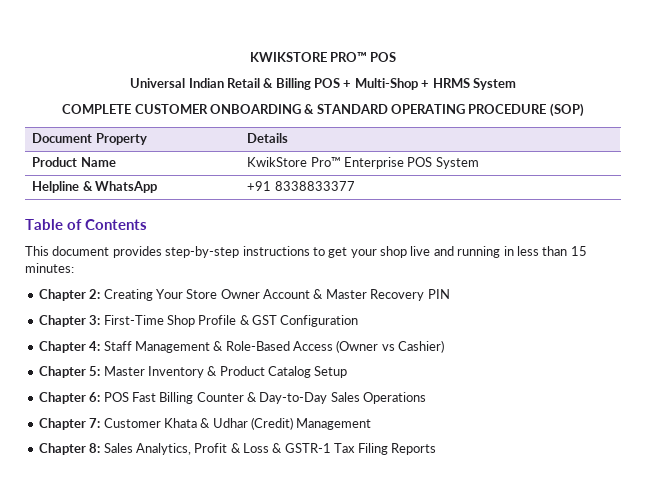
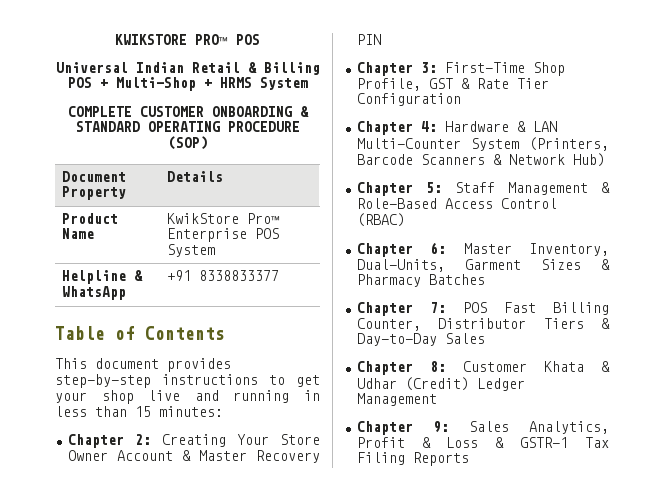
[198,315,359,327] [38,341,101,353] Profile & GST Configuration // Chapter 4: -> [356,78,549,91] [356,93,461,106] [356,121,557,135] [356,137,609,151] [356,153,605,167] [356,182,442,196] Profile, GST & Rate Tier Configuration // Chapter 4: Hardware & LAN Multi-Counter System (Printers, Barcode Scanners & Network Hub) // Chapter 5:
[336,340,445,353] [38,366,348,378] [38,392,244,404] (Owner vs Cashier) // Chapter 5: Master Inventory & Product Catalog Setup // Chapter 6: POS Fast Billing Counter -> [500,198,557,209] [356,213,405,227] [356,242,609,257] [356,259,610,272] [356,274,485,287] [356,302,609,316] [356,318,584,331] Control (RBAC) // Chapter 6: Master Inventory, Dual-Units, Garment Sizes & Pharmacy Batches // Chapter 7: POS Fast Billing Counter, Distributor Tiers
[363,392,427,404] [38,418,101,430] Operations // Chapter 7: -> [356,361,446,375] // Chapter 8:
(293, 423) none -> [476,378,525,391] Ledger
[89,443,101,453] 8: -> [432,421,449,433] 9:

